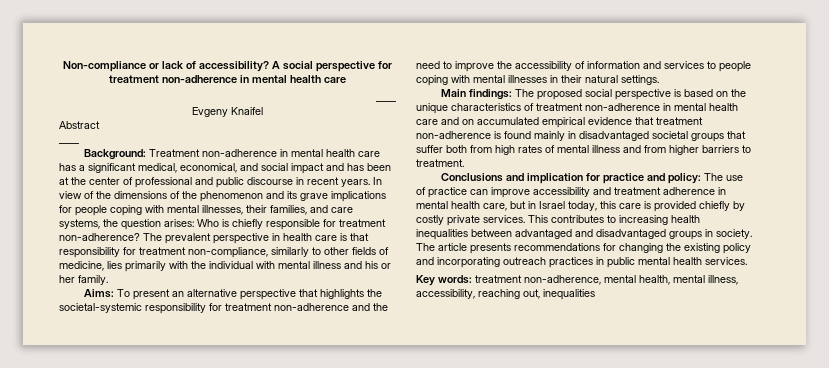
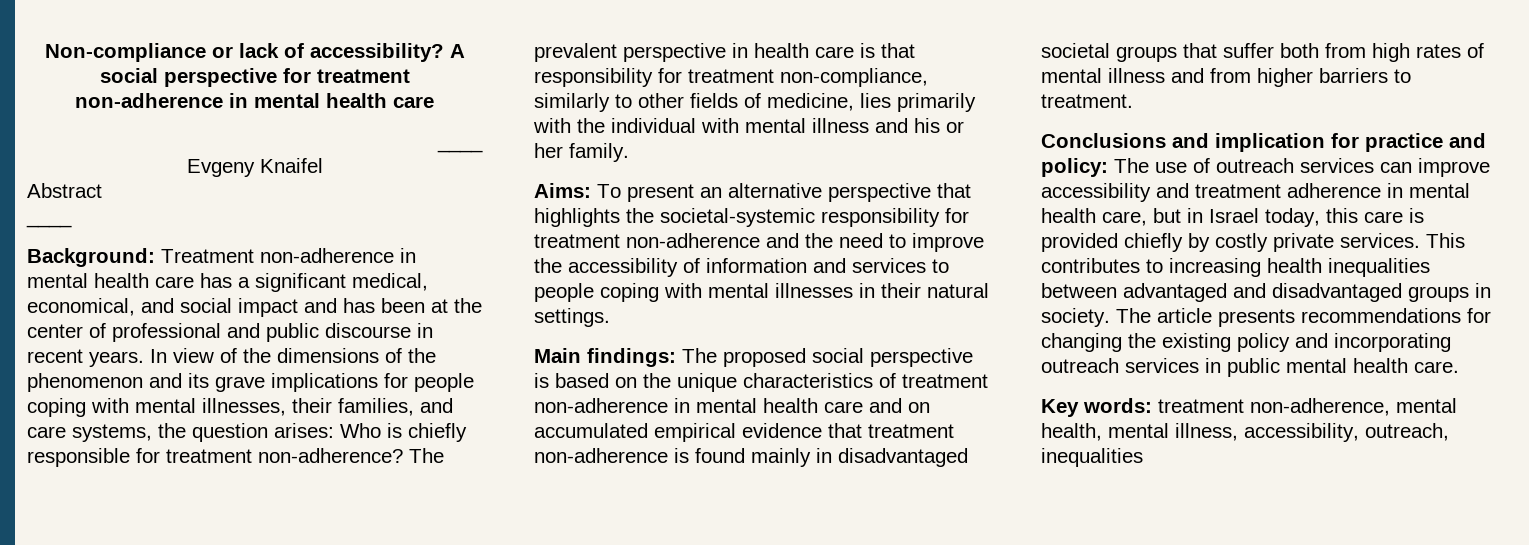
[428,187,467,198] practice -> [1216,158,1374,173] outreach services
[549,257,593,268] practices -> [1125,358,1199,373] services
[705,257,747,265] services. -> [1414,361,1459,373] care.
[478,289,540,299] reaching out, -> [1365,423,1449,441] outreach,

